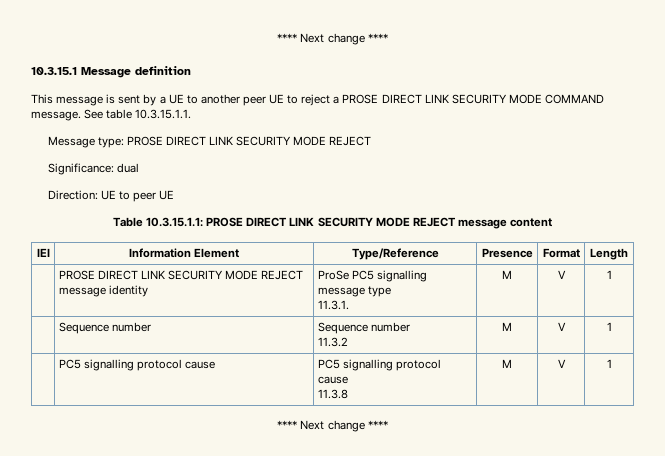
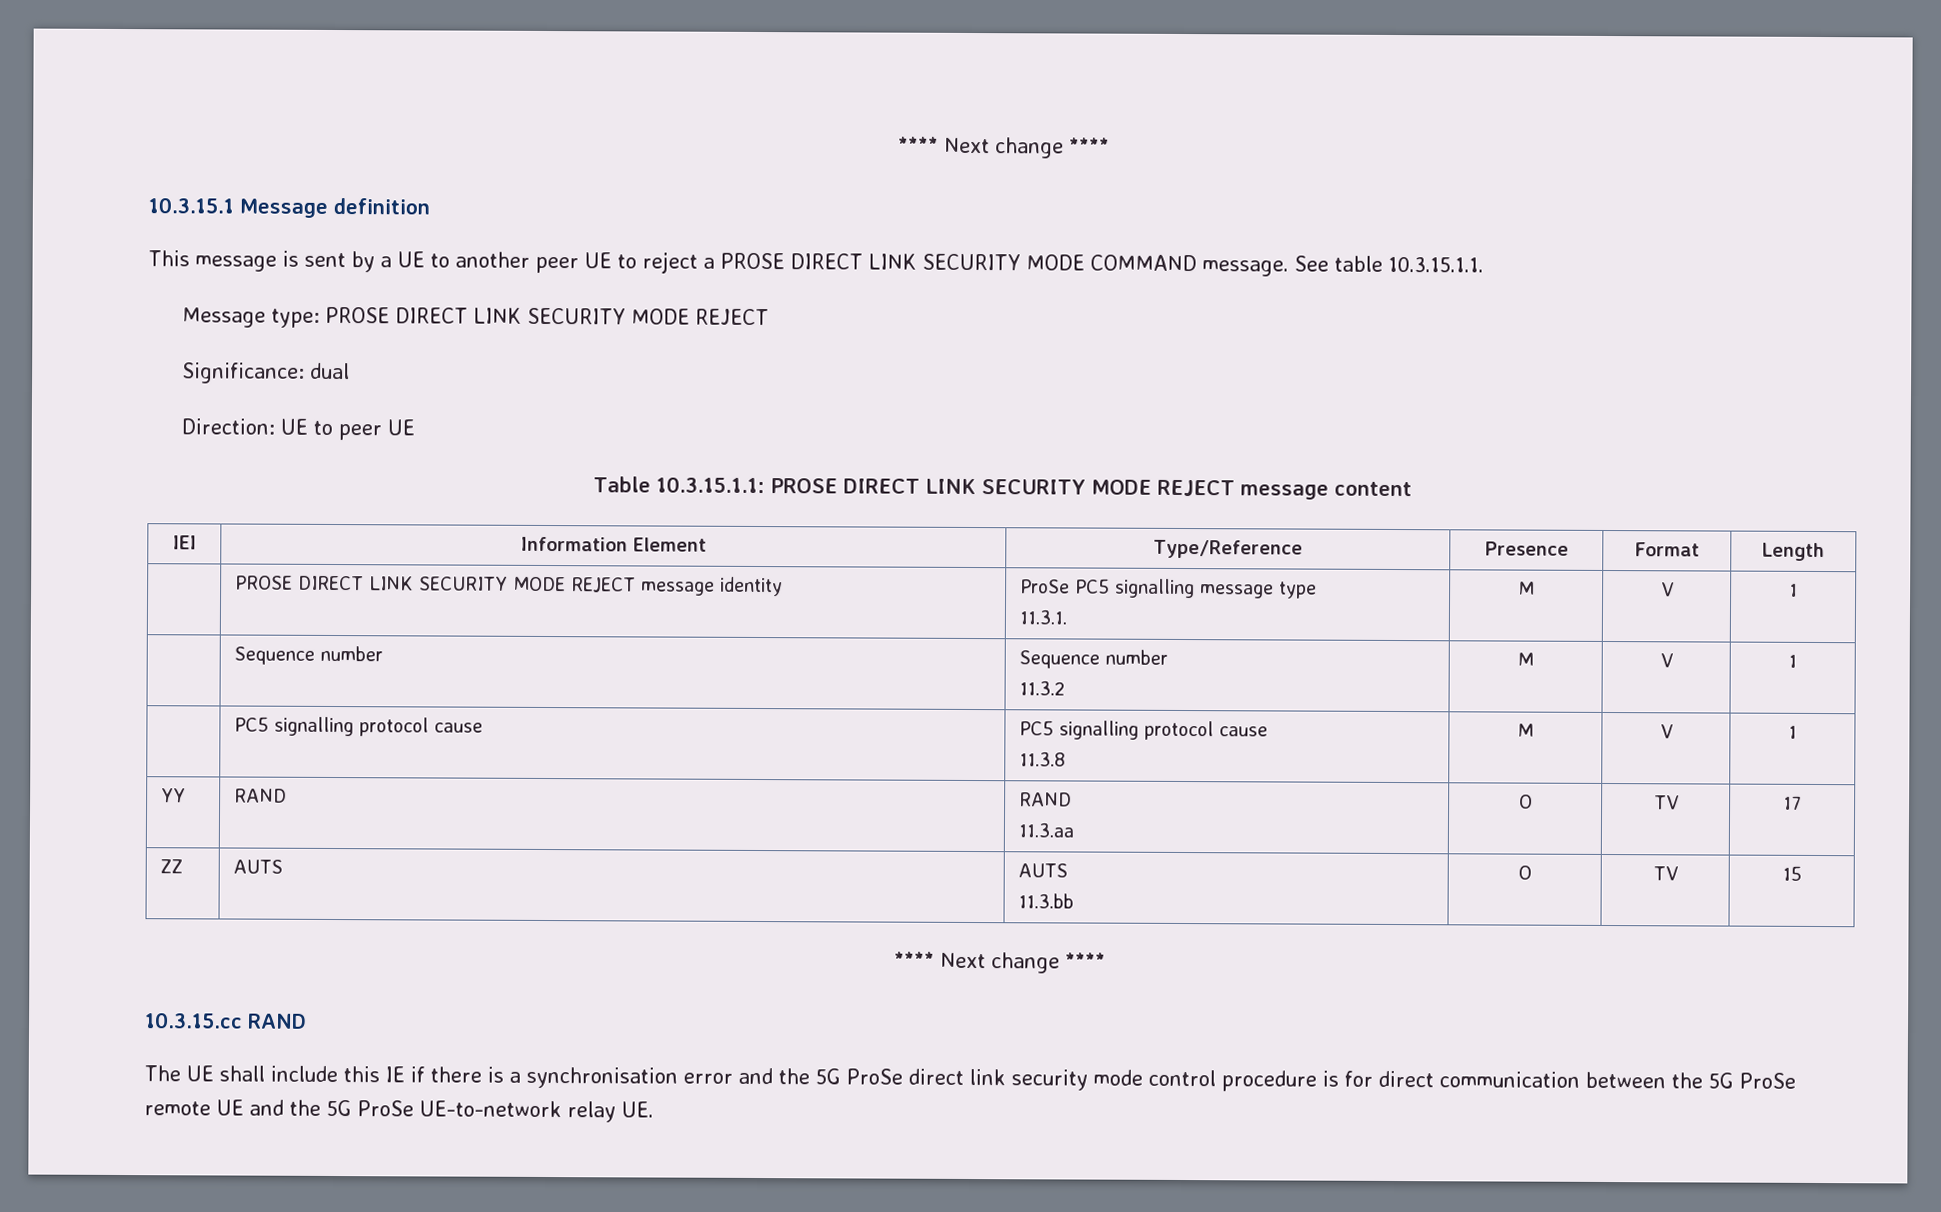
[277,420,388,432] // **** Next change **** -> [160,788,186,803] [233,788,287,803] [1018,792,1072,807] [1017,822,1074,838] [1518,794,1533,809] [1653,795,1680,810] [1783,795,1802,810] [159,859,183,874] [232,859,283,874] [1017,863,1068,878] [1017,893,1074,909] [1517,865,1532,880] [1652,866,1679,881] [1781,865,1802,881] [894,951,1106,974] [145,1012,307,1029] [144,1065,1796,1092] [144,1099,654,1123] // YY | RAND | RAND // 11.3.aa | O | TV | 17 // ZZ | AUTS | AUTS // 11.3.bb | O | TV | 15 // **** Next change **** // 10.3.15.cc RAND // The UE shall include this IE if there is a synchronisation error and the 5G ProSe direct link security mode control procedure is for direct communication between the 5G ProSe remote UE and the 5G ProSe UE-to-network relay UE.

